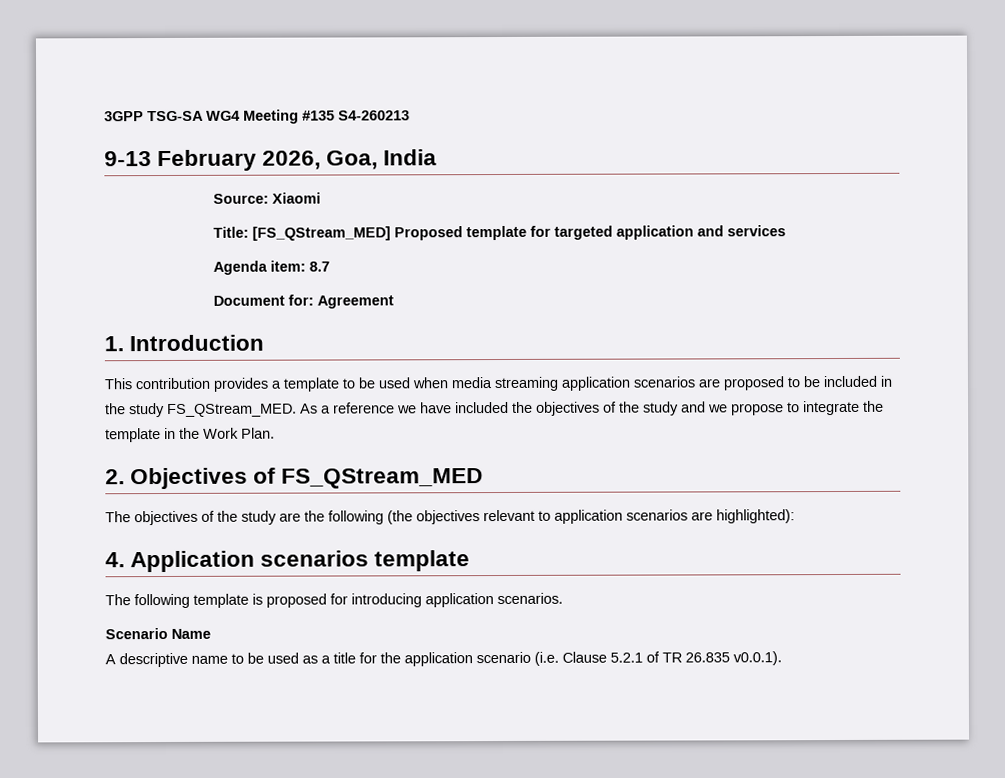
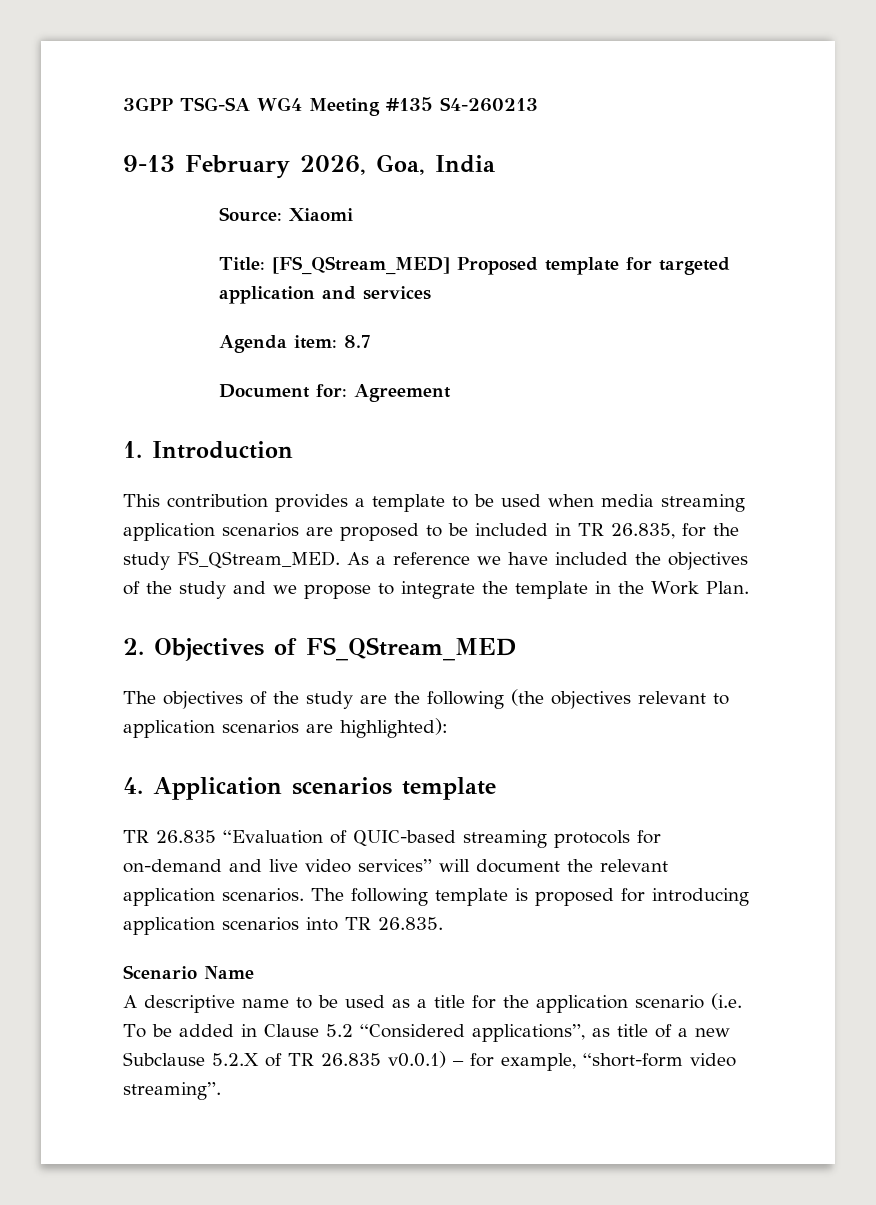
(892, 381) none -> [578,523,706,539] TR 26.835, for
(471, 561) none -> [123,830,661,848] [123,859,668,873] [123,888,304,906] TR 26.835 “Evaluation of QUIC-based streaming protocols for on-demand and live video services” will document the relevant application scenarios.
[497,592,563,605] scenarios. -> [222,917,443,931] scenarios into TR 26.835.
[562,651,782,666] Clause 5.2.1 of TR 26.835 v0.0.1). -> [123,1024,730,1042] [123,1051,736,1071] [123,1082,221,1100] To be added in Clause 5.2 “Considered applications”, as title of a new Subclause 5.2.X of TR 26.835 v0.0.1) – for example, “short-form video streaming”.

